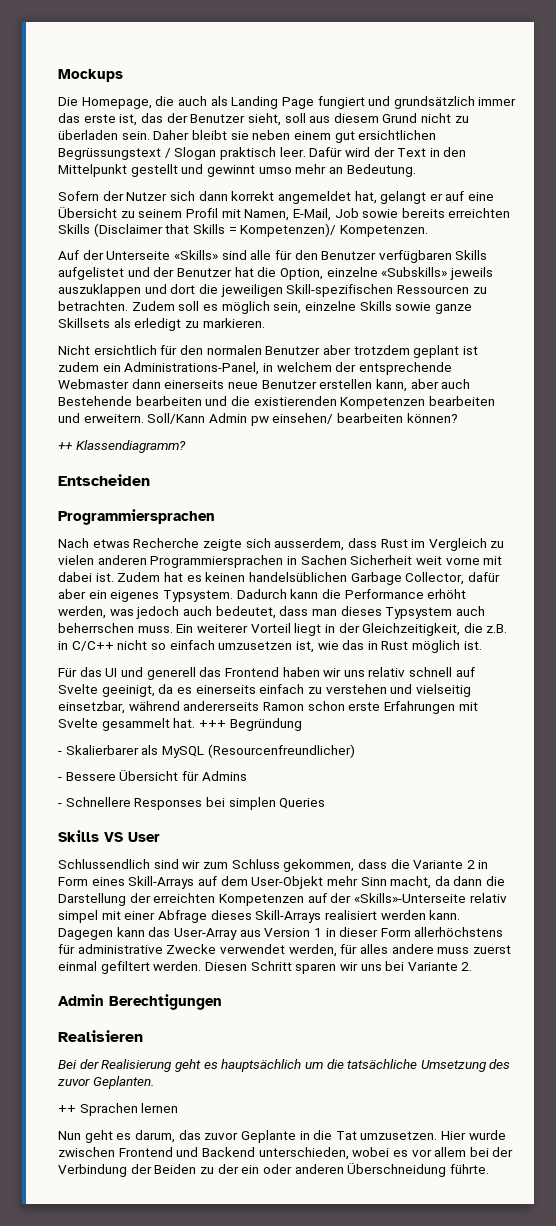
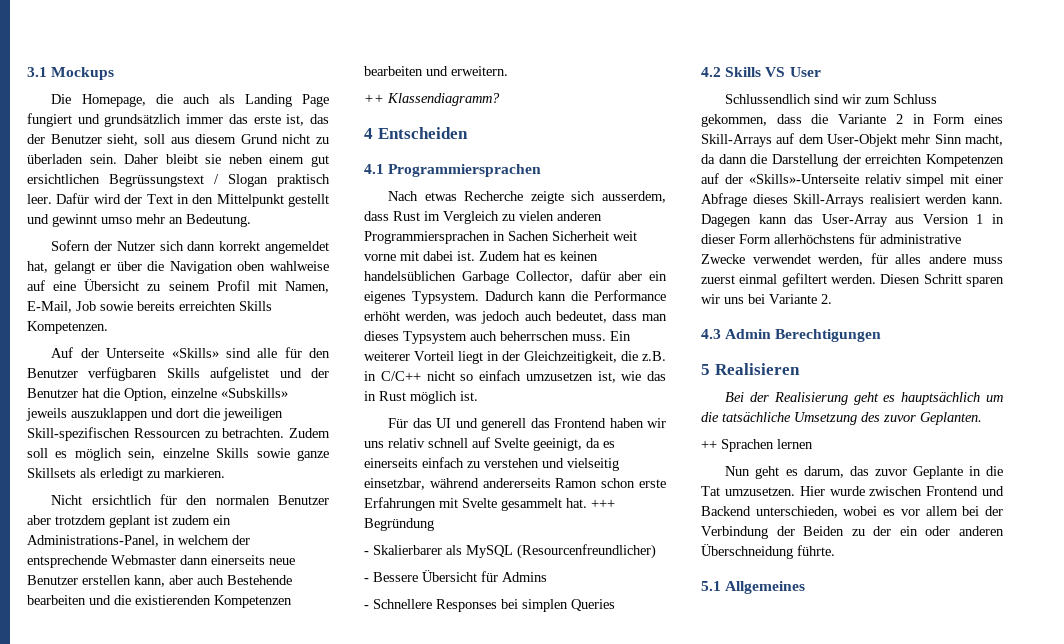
(58, 75) none -> [27,67,47,77] 3.1
(443, 197) none -> [116,261,329,274] über die Navigation oben wahlweise
[93,223,337,237] (Disclaimer that Skills = Kompetenzen)/ -> (272, 306) none
[147,413,458,426] Soll/Kann Admin pw einsehen/ bearbeiten können? -> (508, 71) none
(186, 446) none -> [364,128,373,139] 4
(150, 480) none -> [364,164,384,174] 4.1
(326, 803) none -> [701,67,721,77] 4.2
(473, 966) none -> [701,329,721,339] 4.3
(222, 1002) none -> [701,364,710,375] 5
(489, 1169) none -> [701,581,806,594] // 5.1 Allgemeines

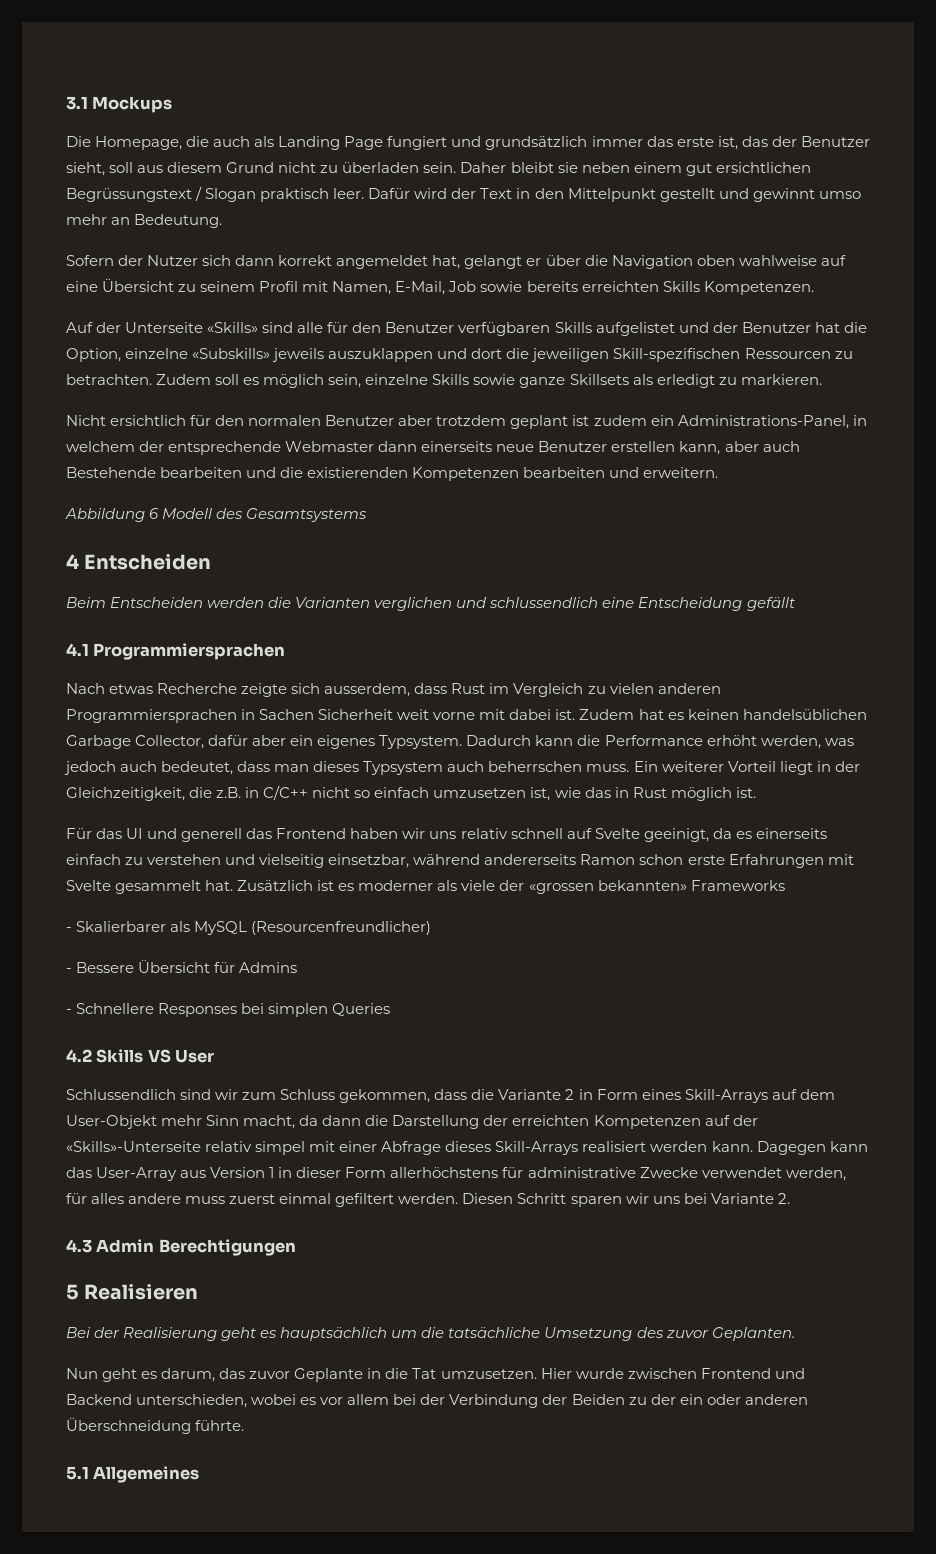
[364,93,500,106] [364,127,468,139] ++ Klassendiagramm? // 4 Entscheiden -> [65,508,368,522] [66,554,212,570] [66,597,795,611] Abbildung 6 Modell des Gesamtsystems // 4 Entscheiden // Beim Entscheiden werden die Varianten verglichen und schlussendlich eine Entscheidung gefällt
[591,499,615,508] [364,518,434,531] +++ Begründung -> [237,880,785,894] Zusätzlich ist es moderner als viele der «grossen bekannten» Frameworks
[701,439,813,452] // ++ Sprachen lernen -> (795, 1334) none

